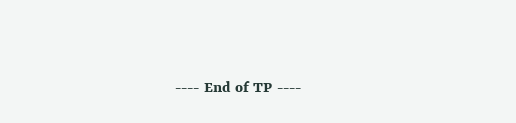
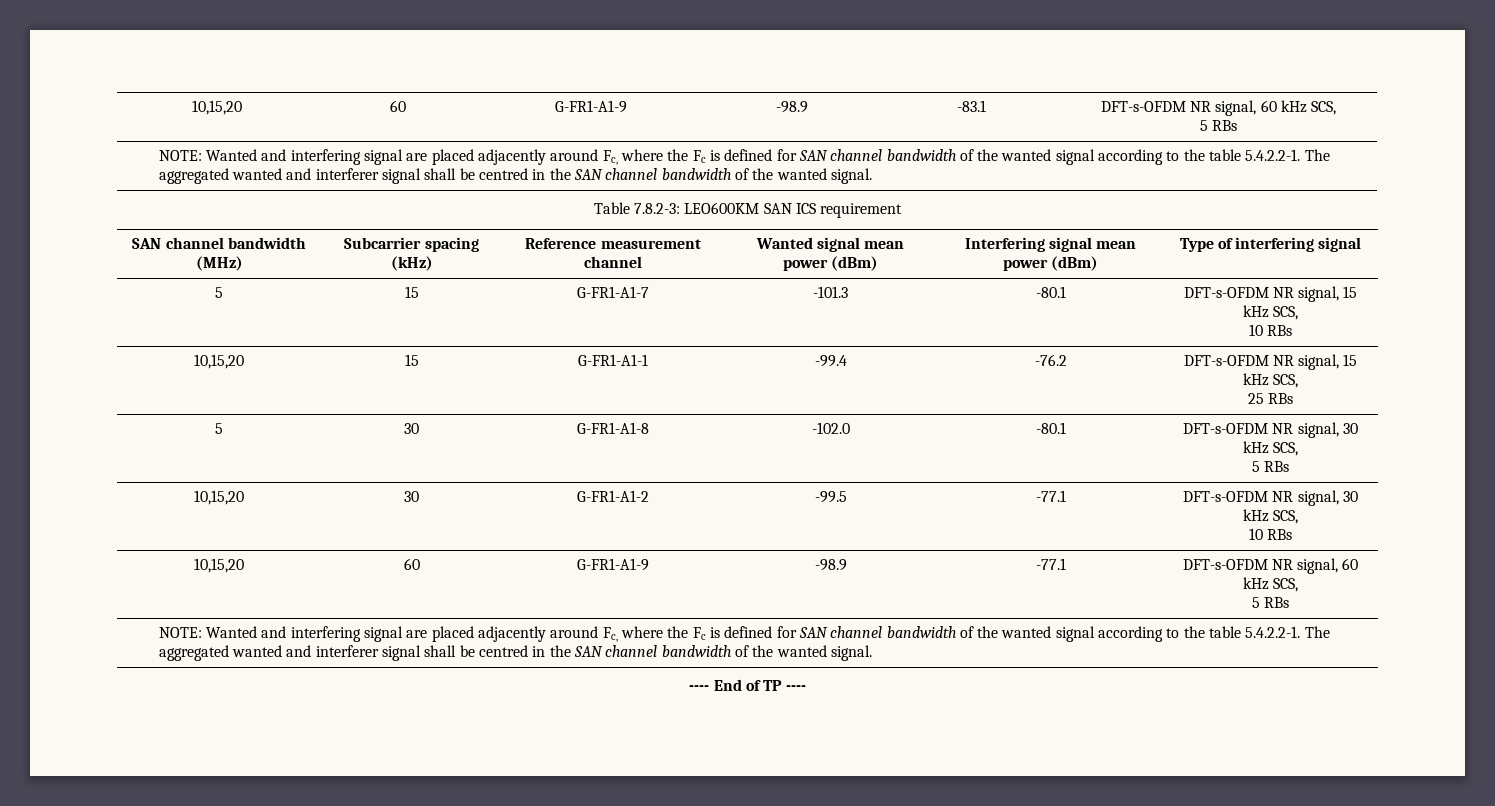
(175, 90) none -> [191,100,242,115] [389,100,406,112] [555,100,627,113] [776,101,808,113] [957,100,986,112] [1100,100,1337,116] [1199,120,1238,131] [158,149,1330,165] [158,168,872,184] [593,202,903,218] [132,237,306,249] [195,256,243,271] [344,237,479,252] [390,256,433,271] [525,238,701,249] [584,256,642,268] [755,237,905,252] [782,256,879,271] [964,237,1137,252] [1002,256,1099,271] [1179,237,1362,252] [215,287,223,298] [404,286,419,298] [577,286,649,298] [813,286,848,298] [1035,286,1066,298] [1183,286,1358,302] [1242,305,1299,320] [1248,324,1293,336] [194,354,244,369] [404,354,419,366] [578,354,648,366] [814,355,847,367] [1034,354,1067,366] [1183,354,1358,370] [1242,373,1299,388] [1247,393,1294,404] [215,423,223,434] [403,423,419,434] [577,422,649,434] [811,422,850,434] [1035,422,1066,434] [1183,422,1358,438] [1242,441,1299,456] [1251,461,1290,472] [194,490,244,505] [403,491,419,502] [577,490,649,502] [814,491,847,503] [1035,490,1066,502] [1183,490,1358,506] [1242,509,1299,524] [1248,528,1293,540] [194,558,244,573] [403,558,420,570] [577,558,649,571] [814,559,847,571] [1035,558,1066,570] [1182,558,1359,574] [1242,577,1299,592] [1251,597,1290,608] [158,626,1330,642] [158,645,872,661] 10,15,20 | 60 | G-FR1-A1-9 | -98.9 | -83.1 | DFT-s-OFDM NR signal, 60 kHz SCS, // 5 RBs // NOTE: Wanted and interfering signal are placed adjacently around Fc, where the Fc is defined for SAN channel bandwidth of the wanted signal according to the table 5.4.2.2-1. The aggregated wanted and interferer signal shall be centred in the SAN channel bandwidth of the wanted signal. // Table 7.8.2-3: LEO600KM SAN ICS requirement // SAN channel bandwidth (MHz) | Subcarrier spacing (kHz) | Reference measurement channel | Wanted signal mean power (dBm) | Interfering signal mean power (dBm) | Type of interfering signal // 5 | 15 | G-FR1-A1-7 | -101.3 | -80.1 | DFT-s-OFDM NR signal, 15 kHz SCS, // 10 RBs // 10,15,20 | 15 | G-FR1-A1-1 | -99.4 | -76.2 | DFT-s-OFDM NR signal, 15 kHz SCS, // 25 RBs // 5 | 30 | G-FR1-A1-8 | -102.0 | -80.1 | DFT-s-OFDM NR signal, 30 kHz SCS, // 5 RBs // 10,15,20 | 30 | G-FR1-A1-2 | -99.5 | -77.1 | DFT-s-OFDM NR signal, 30 kHz SCS, // 10 RBs // 10,15,20 | 60 | G-FR1-A1-9 | -98.9 | -77.1 | DFT-s-OFDM NR signal, 60 kHz SCS, // 5 RBs // NOTE: Wanted and interfering signal are placed adjacently around Fc, where the Fc is defined for SAN channel bandwidth of the wanted signal according to the table 5.4.2.2-1. The aggregated wanted and interferer signal shall be centred in the SAN channel bandwidth of the wanted signal. //

